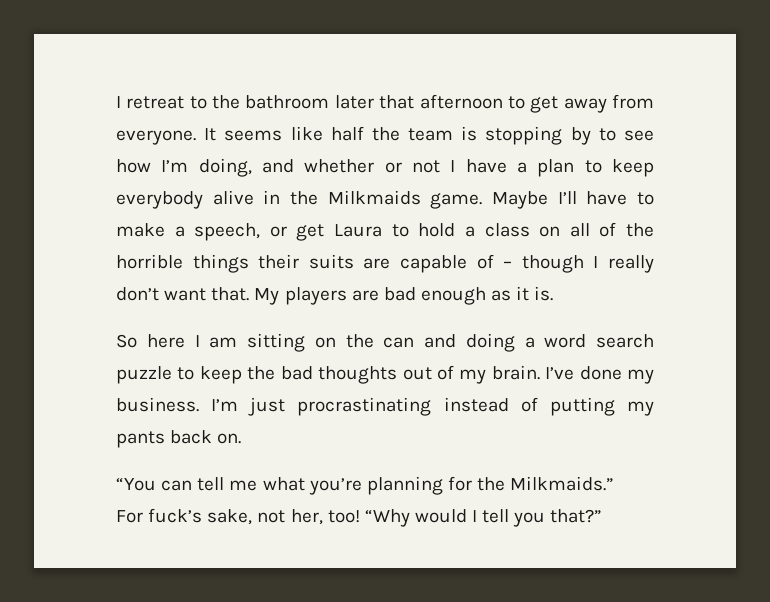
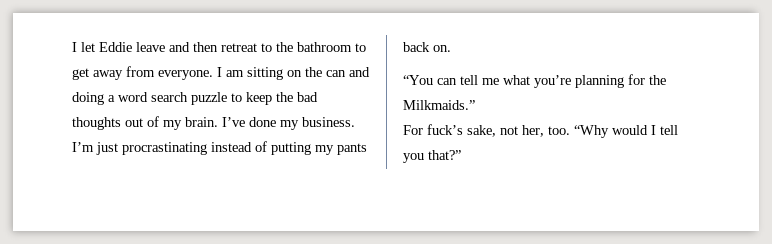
[116,96,121,108] I -> [72,42,218,52] I let Eddie leave and then
[334,94,503,109] later that afternoon -> (352, 47) none
[204,126,654,145] [116,158,654,177] [116,190,654,209] [116,222,655,241] [116,254,655,273] [116,286,554,305] [116,334,185,348] It seems like half the team is stopping by to see how I’m doing, and whether or not I have a plan to keep everybody alive in the Milkmaids game. Maybe I’ll have to make a speech, or get Laura to hold a class on all of the horrible things their suits are capable of – though I really don’t want that. My players are bad enough as it is. // So here -> (213, 75) none
[327,510,360,523] too! -> [548,126,570,135] too.

